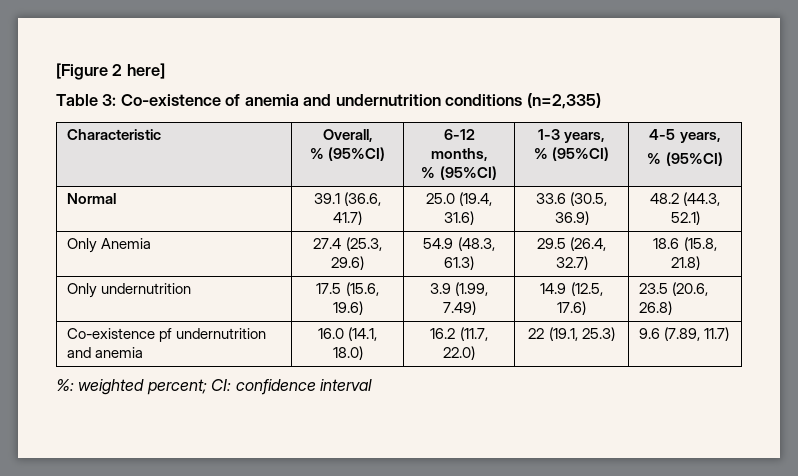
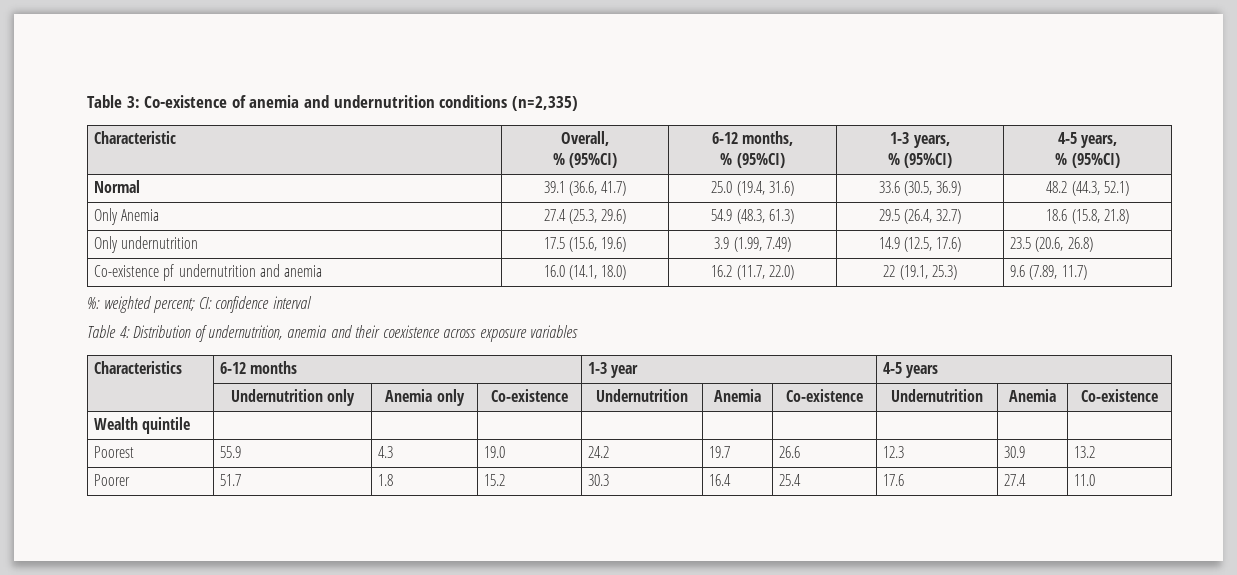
[56,63,165,80] [Figure 2 here] // -> (87, 101) none
(373, 385) none -> [87,325,579,342] [94,361,183,374] [220,361,298,374] [588,362,639,378] [883,362,939,378] [230,389,356,406] [385,389,465,406] [491,389,568,402] [596,389,688,402] [714,389,761,402] [786,389,863,402] [891,389,983,402] [1009,389,1056,402] [1081,389,1158,402] [94,417,191,434] [94,446,135,458] [220,446,242,458] [378,446,394,458] [484,446,506,458] [588,446,610,458] [709,446,731,458] [779,446,801,458] [883,446,905,458] [1004,446,1026,458] [1074,446,1096,458] [94,474,131,486] [220,474,242,486] [378,474,394,486] [484,474,506,486] [588,474,610,486] [709,474,732,486] [779,474,802,486] [883,474,905,486] [1004,474,1027,486] [1074,474,1096,486] // Table 4: Distribution of undernutrition, anemia and their coexistence across exposure variables // Characteristics | 6-12 months | 1-3 year | 4-5 years // | Undernutrition only | Anemia only | Co-existence | Undernutrition | Anemia | Co-existence | Undernutrition | Anemia | Co-existence // Wealth quintile | | | | | | | | | // Poorest | 55.9 | 4.3 | 19.0 | 24.2 | 19.7 | 26.6 | 12.3 | 30.9 | 13.2 // Poorer | 51.7 | 1.8 | 15.2 | 30.3 | 16.4 | 25.4 | 17.6 | 27.4 | 11.0

